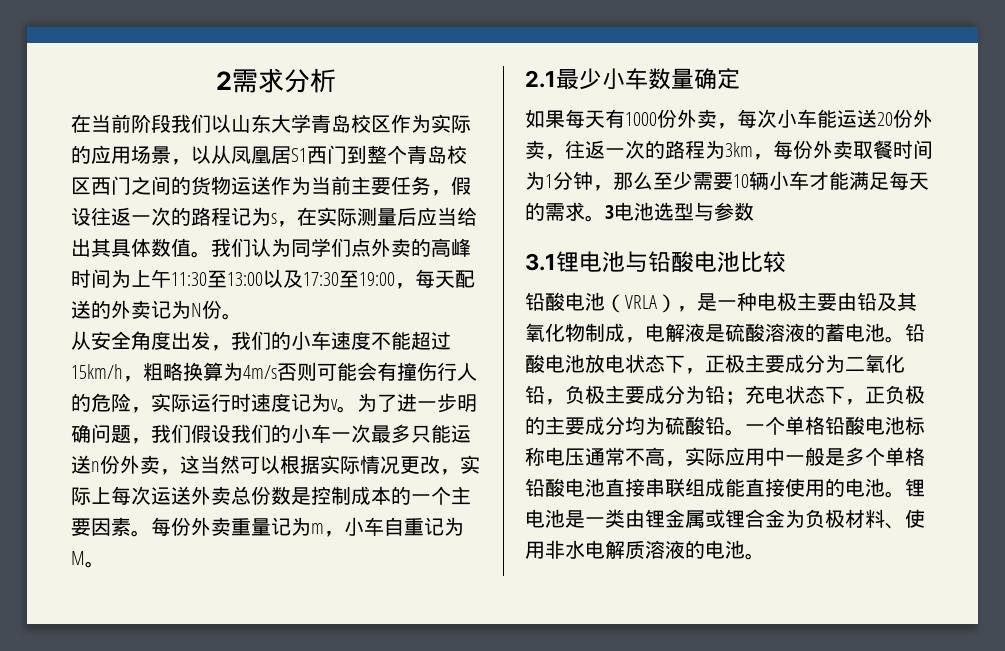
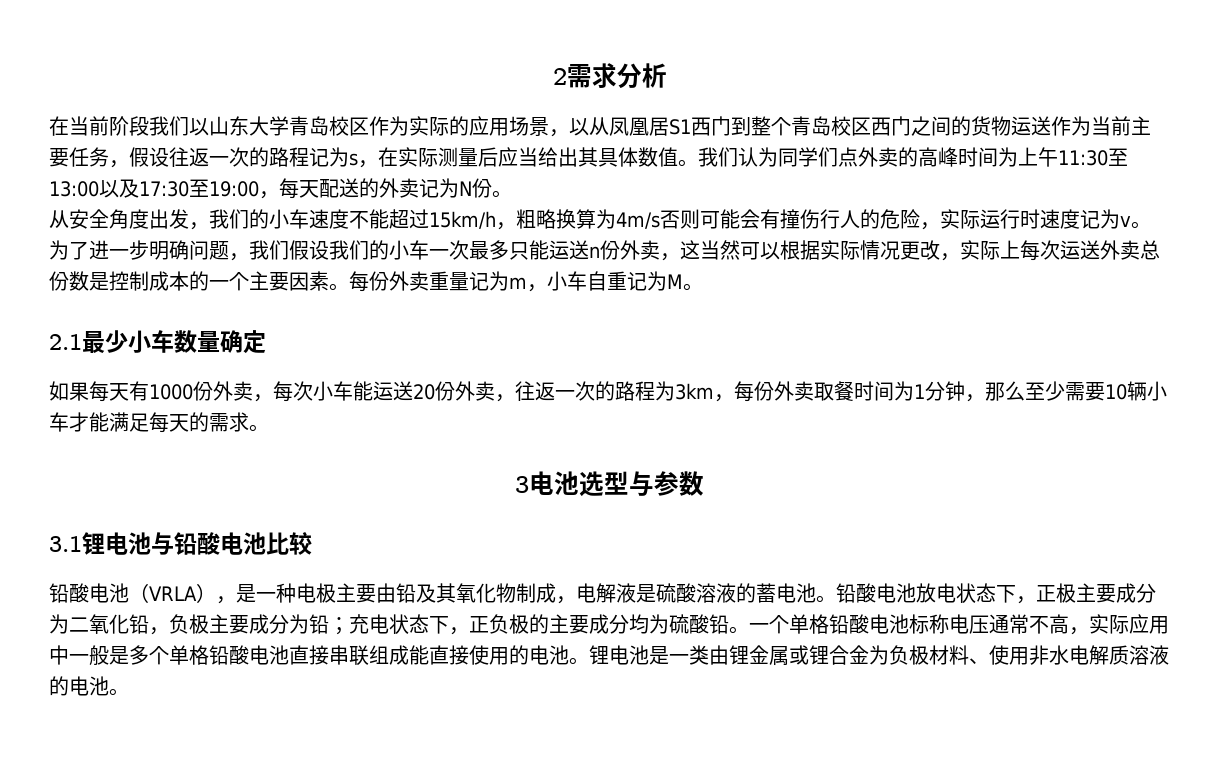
(605, 218) none -> (269, 428) //

